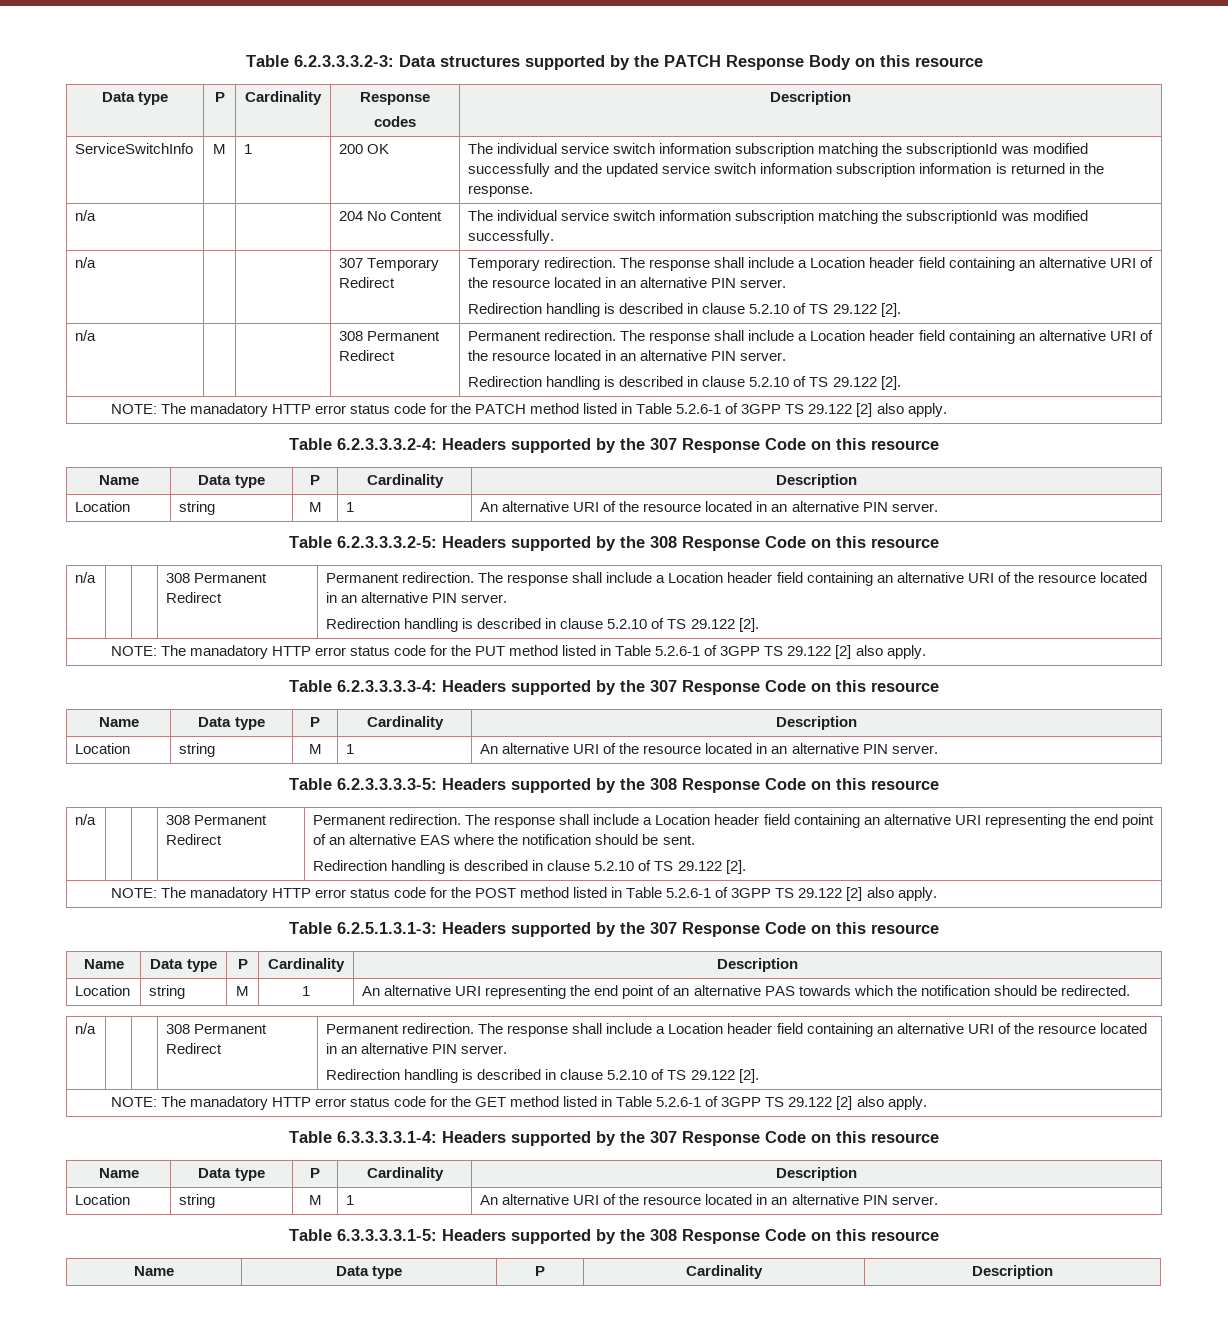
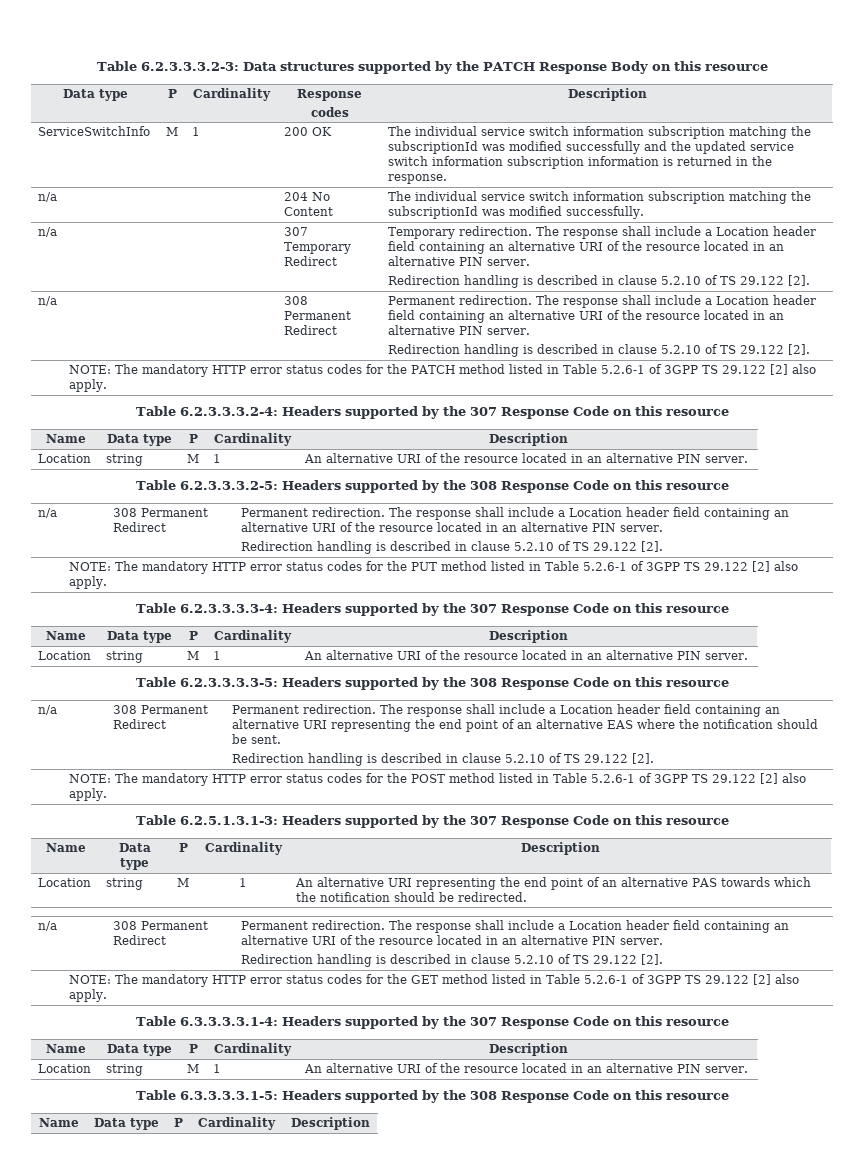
[189,403,426,417] manadatory HTTP error status code -> [141,364,362,377] mandatory HTTP error status codes
[189,645,426,659] manadatory HTTP error status code -> [141,561,362,574] mandatory HTTP error status codes
[189,887,426,901] manadatory HTTP error status code -> [141,773,362,786] mandatory HTTP error status codes
[189,1096,426,1110] manadatory HTTP error status code -> [141,974,362,987] mandatory HTTP error status codes

